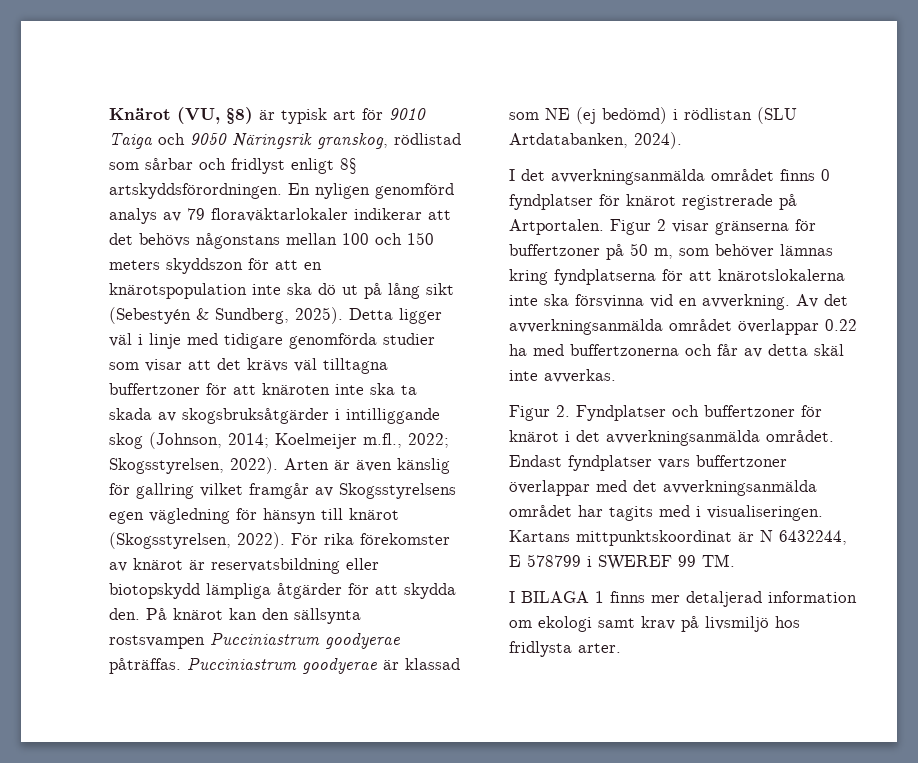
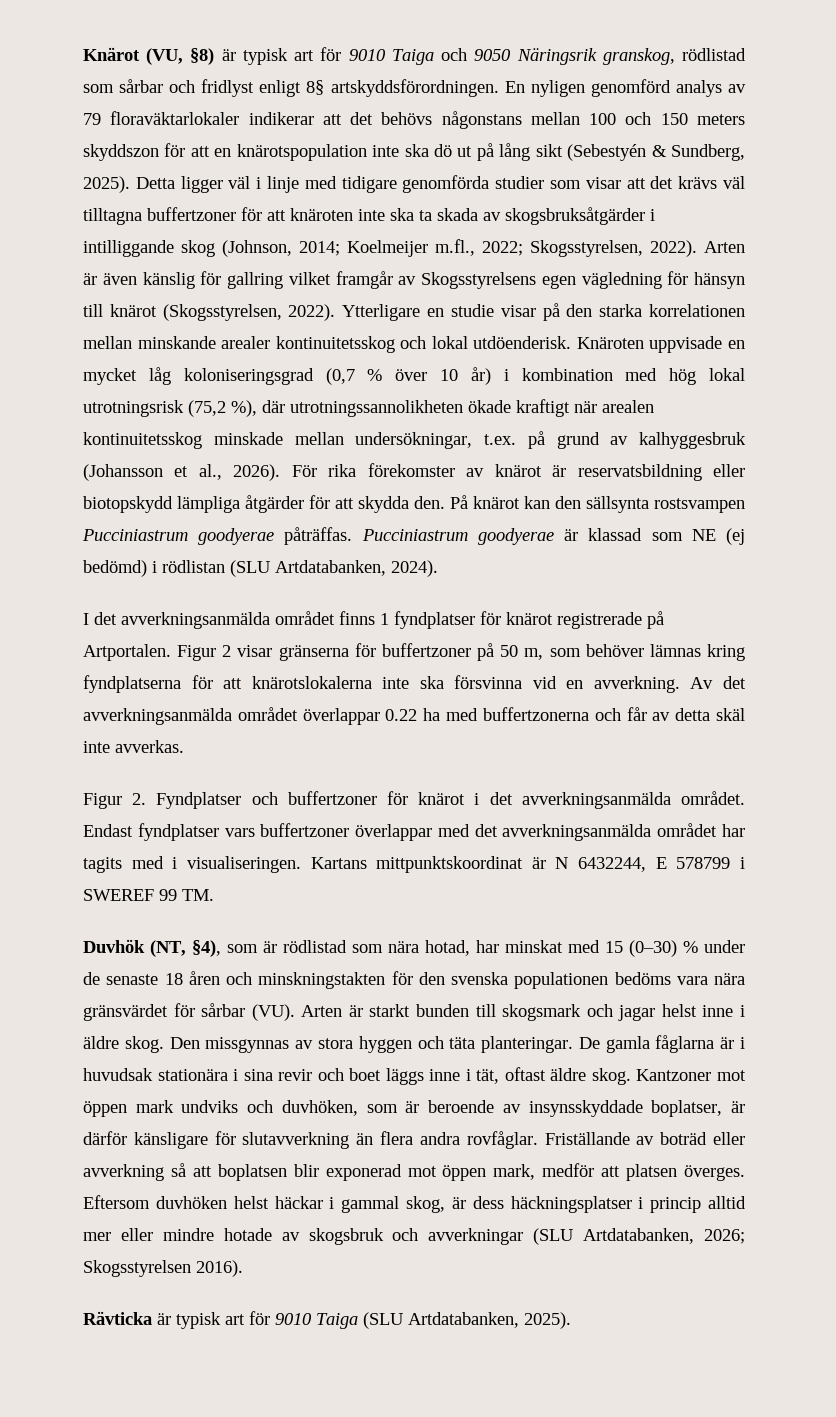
(285, 540) none -> [342,303,745,321] [83,336,745,353] [83,367,745,385] [83,399,654,417] [83,431,746,449] [83,464,281,481] Ytterligare en studie visar på den starka korrelationen mellan minskande arealer kontinuitetsskog och lokal utdöenderisk. Knäroten uppvisade en mycket låg koloniseringsgrad (0,7 % över 10 år) i kombination med hög lokal utrotningsrisk (75,2 %), där utrotningssannolikheten ökade kraftigt när arealen kontinuitetsskog minskade mellan undersökningar, t.ex. på grund av kalhyggesbruk (Johansson et al., 2026).
[821,169,830,181] 0 -> [380,613,389,625] 1
[509,591,857,607] [509,616,800,632] [509,641,621,657] I BILAGA 1 finns mer detaljerad information om ekologi samt krav på livsmiljö hos fridlysta arter. -> [83,939,745,957] [83,971,745,989] [83,1003,745,1021] [83,1035,746,1053] [83,1067,747,1085] [83,1100,746,1117] [83,1131,746,1149] [83,1163,745,1181] [83,1195,747,1213] [83,1228,745,1245] [83,1260,243,1277] [83,1311,571,1329] Duvhök (NT, §4), som är rödlistad som nära hotad, har minskat med 15 (0–30) % under de senaste 18 åren och minskningstakten för den svenska populationen bedöms vara nära gränsvärdet för sårbar (VU). Arten är starkt bunden till skogsmark och jagar helst inne i äldre skog. Den missgynnas av stora hyggen och täta planteringar. De gamla fåglarna är i huvudsak stationära i sina revir och boet läggs inne i tät, oftast äldre skog. Kantzoner mot öppen mark undviks och duvhöken, som är beroende av insynsskyddade boplatser, är därför känsligare för slutavverkning än flera andra rovfåglar. Friställande av boträd eller avverkning så att boplatsen blir exponerad mot öppen mark, medför att platsen överges. Eftersom duvhöken helst häckar i gammal skog, är dess häckningsplatser i princip alltid mer eller mindre hotade av skogsbruk och avverkningar (SLU Artdatabanken, 2026; Skogsstyrelsen 2016). // Rävticka är typisk art för 9010 Taiga (SLU Artdatabanken, 2025).

